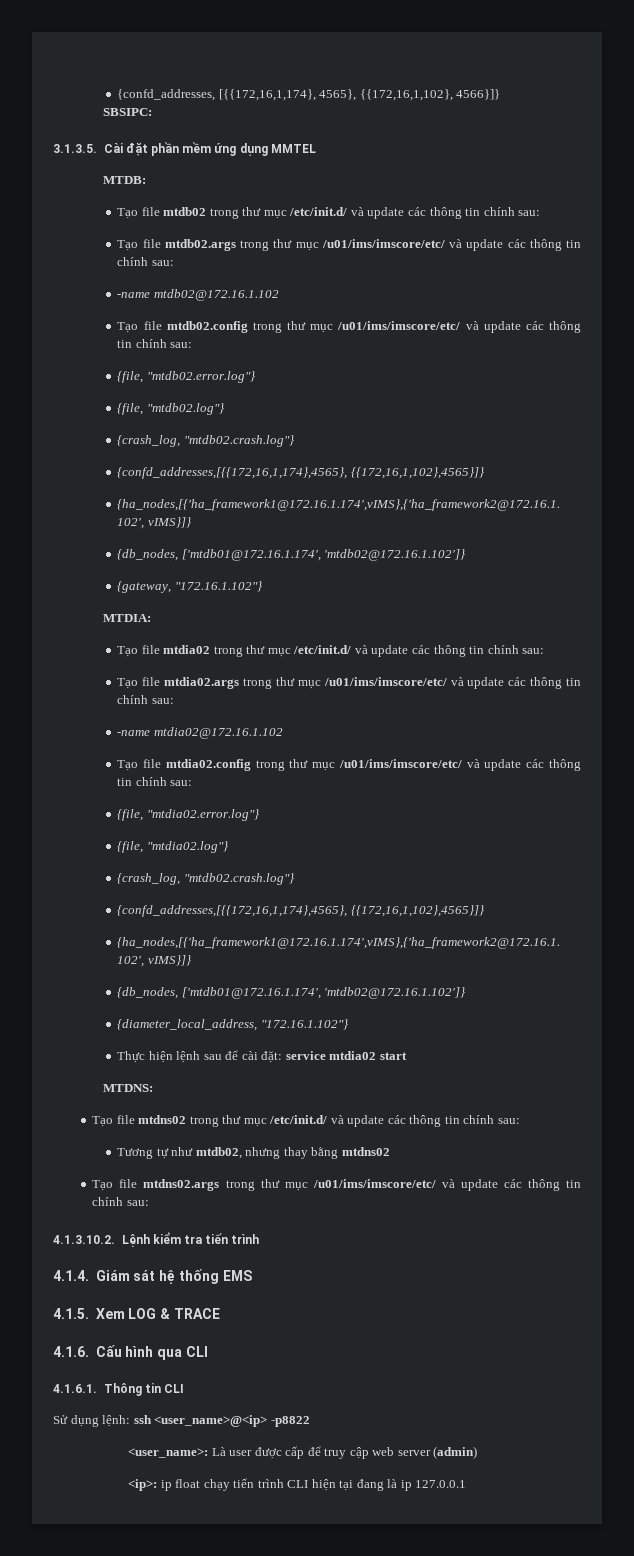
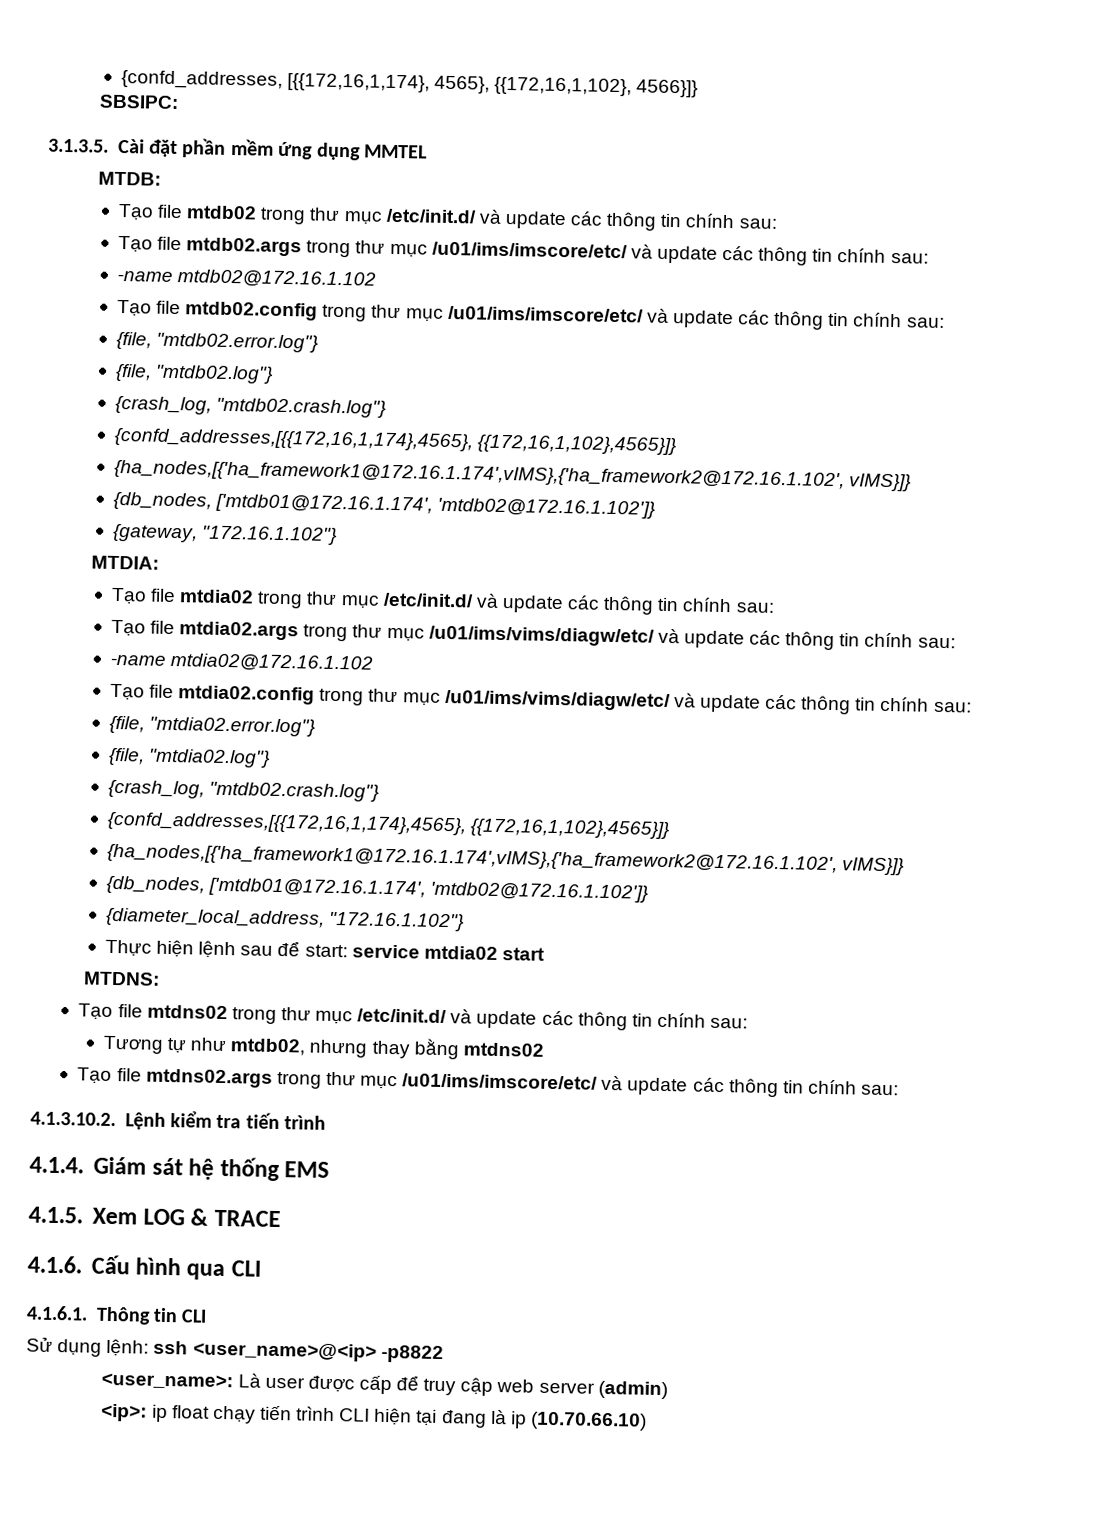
[323,677,447,686] /u01/ims/imscore/etc/ -> [428,625,655,647] /u01/ims/vims/diagw/etc/
[338,759,462,768] /u01/ims/imscore/etc/ -> [444,689,671,712] /u01/ims/vims/diagw/etc/
[241,1051,283,1063] cài đặt: -> [304,944,348,958] start:
[415,1480,467,1488] 127.0.0.1 -> [529,1411,647,1431] (10.70.66.10)

